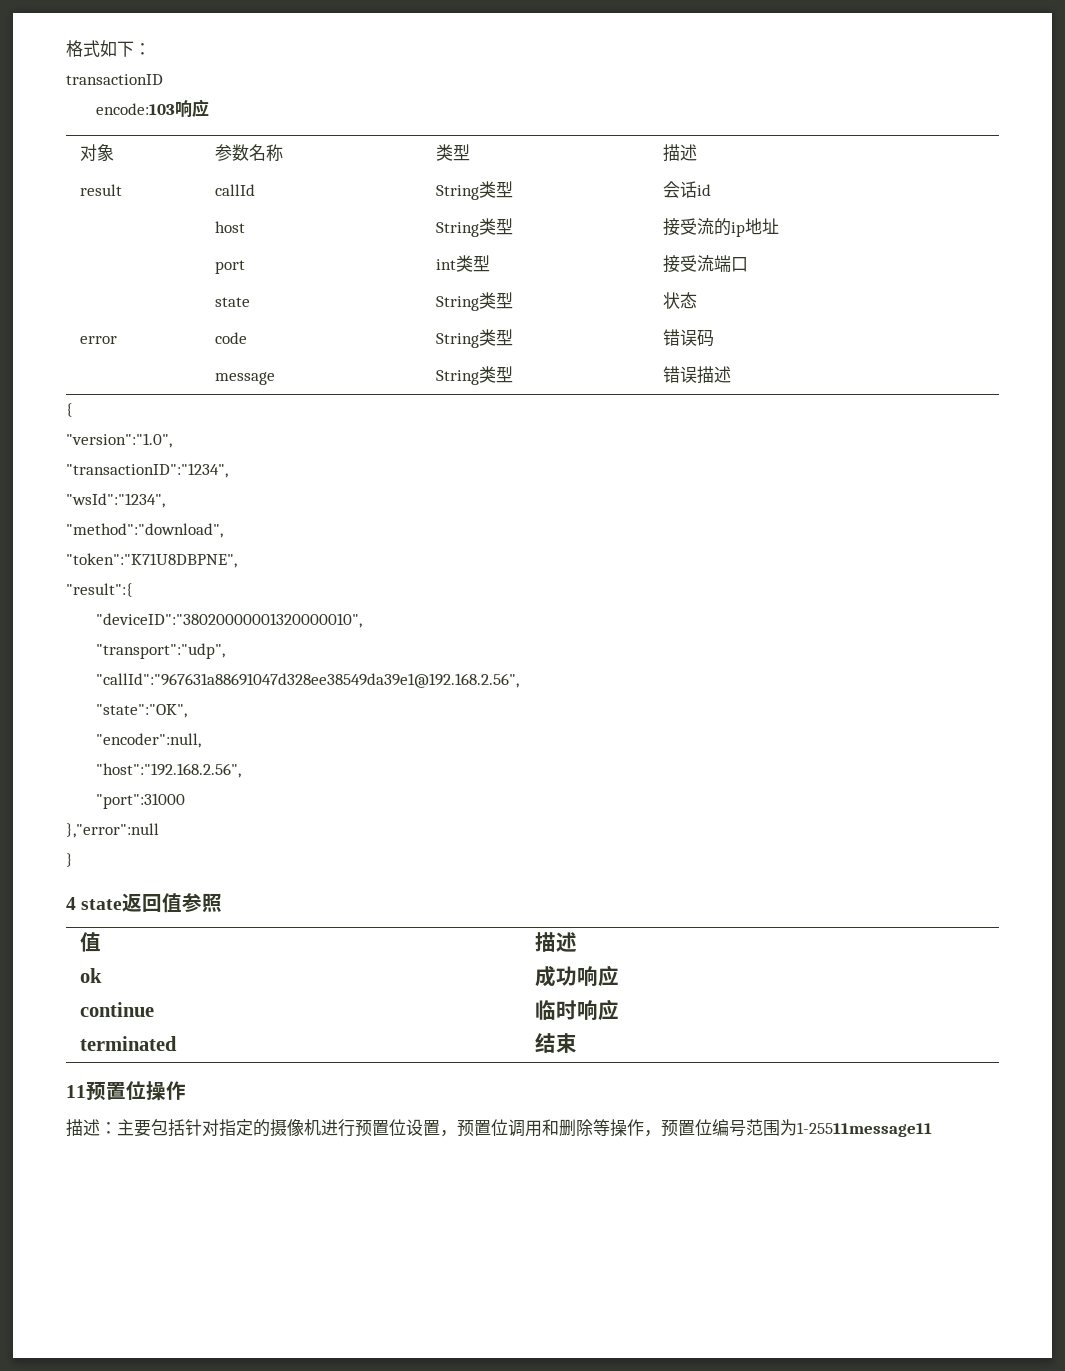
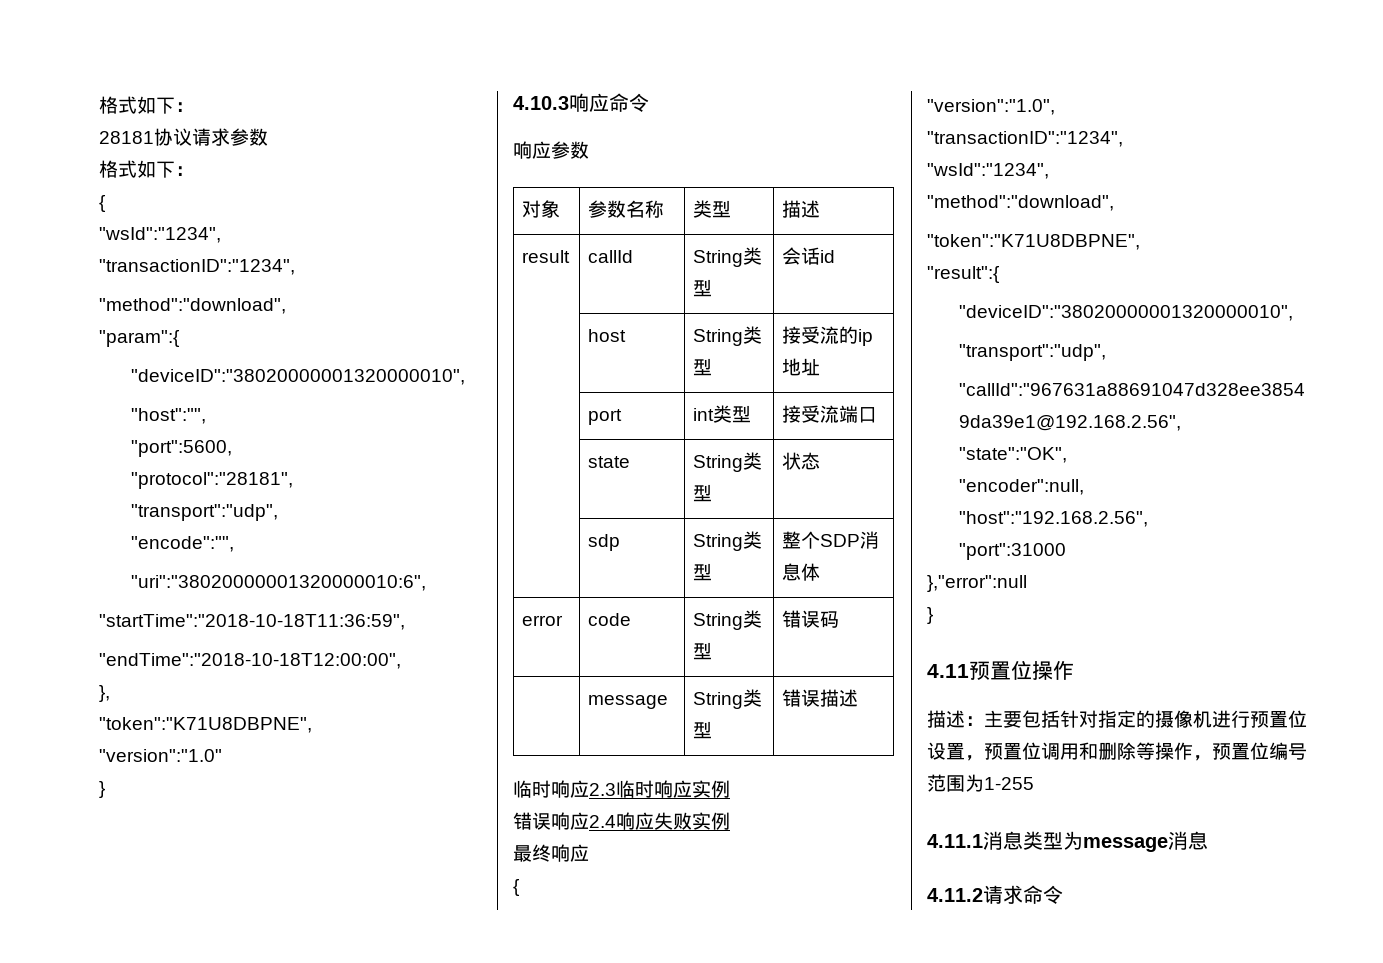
[66,40,151,57] [66,74,163,85] [95,99,209,118] 格式如下： // transactionID // encode:103响应 -> [99,96,194,114] [99,128,268,146] [99,160,194,178] [99,195,106,212] [99,227,221,243] [99,259,295,275] [99,298,286,314] [99,330,180,347] [131,369,466,385] [131,408,207,424] [131,440,233,457] [131,472,294,489] [131,504,279,521] [131,536,235,552] [131,575,427,591] [99,614,405,630] [99,653,401,669] [99,685,110,702] [99,717,312,733] [99,749,222,762] [99,781,105,798] [513,93,649,112] [513,141,589,159] 格式如下： // 28181协议请求参数 // 格式如下： // { // "wsId":"1234", // "transactionID":"1234", // "method":"download", // "param":{ // "deviceID":"38020000001320000010", // "host":"", // "port":5600, // "protocol":"28181", // "transport":"udp", // "encode":"", // "uri":"38020000001320000010:6", // "startTime":"2018-10-18T11:36:59", // "endTime":"2018-10-18T12:00:00", // }, // "token":"K71U8DBPNE", // "version":"1.0" // } // 4.10.3响应命令 // 响应参数
(697, 300) none -> [588,534,621,551] [693,531,763,551] [693,563,713,581] [782,531,880,549] [782,563,821,581] // | sdp | String类型 | 整个SDP消息体
(731, 374) none -> [513,780,730,798] [513,812,730,830] [513,844,589,862] // 临时响应2.3临时响应实例 // 错误响应2.4响应失败实例 // 最终响应
[66,893,223,913] [79,932,101,952] [534,932,577,952] [79,968,102,983] [534,965,619,987] [79,1002,154,1017] [534,999,619,1021] [79,1036,177,1051] [534,1033,577,1053] [66,1085,86,1098] 4 state返回值参照 // 值 | 描述 // ok | 成功响应 // continue | 临时响应 // terminated | 结束 // 11 -> [927,664,969,678] 4.11
[797,1122,932,1137] 1-25511message11 -> [984,777,1034,790] [927,831,1208,852] [927,885,1063,904] 1-255 // 4.11.1消息类型为message消息 // 4.11.2请求命令

